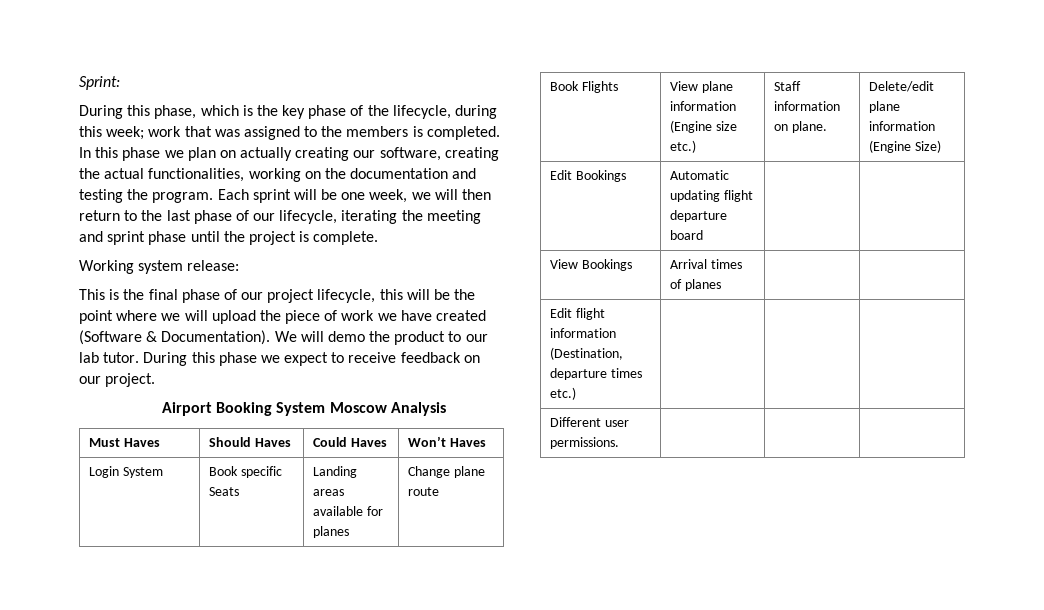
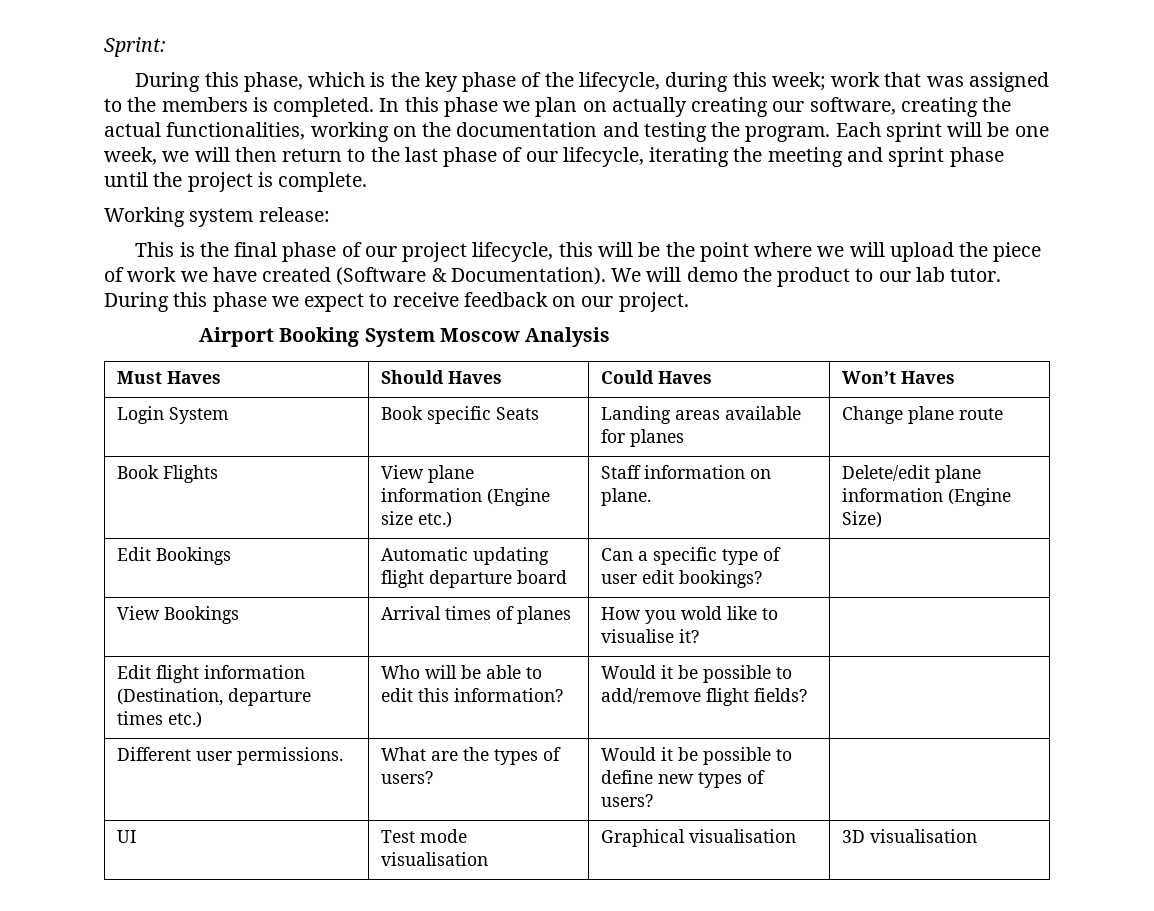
(704, 235) none -> [600,547,781,565] [600,570,762,588] Can a specific type of user edit bookings?
(721, 285) none -> [600,606,778,624] [600,629,699,643] How you wold like to visualise it?
[550,417,629,427] [550,437,620,449] | | // Different user permissions. | | | -> [380,665,542,679] [380,688,563,702] [600,665,792,683] [600,688,807,706] [116,747,343,765] [380,747,561,765] [380,771,433,784] [600,747,792,765] [600,770,765,788] [600,794,653,807] [116,830,136,843] [380,829,467,843] [380,852,488,866] [600,829,796,847] [841,829,977,843] Who will be able to edit this information? | Would it be possible to add/remove flight fields? | // Different user permissions. | What are the types of users? | Would it be possible to define new types of users? | // UI | Test mode visualisation | Graphical visualisation | 3D visualisation

